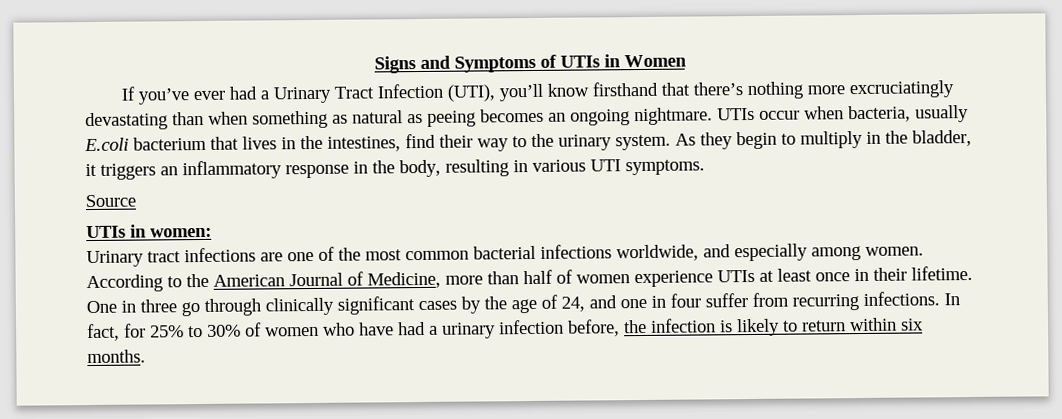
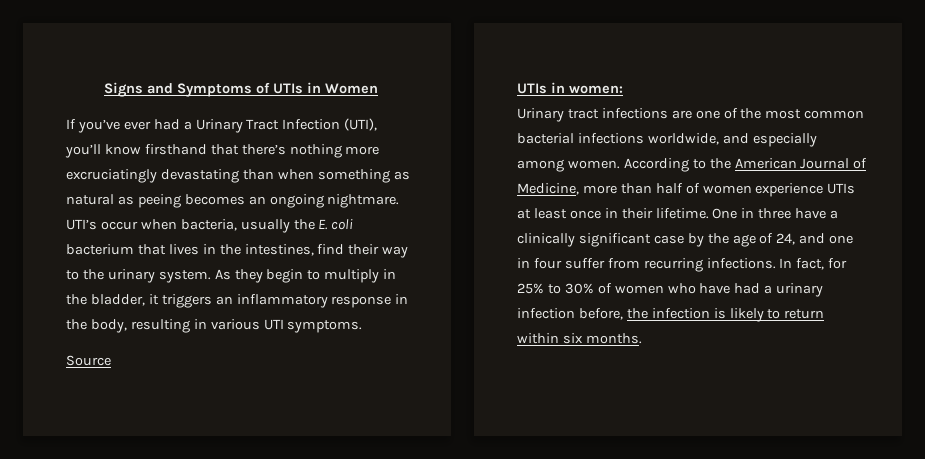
[717,107,755,121] UTIs -> [66,219,97,230] UTI’s
[84,137,129,152] E.coli -> [293,219,354,230] the E. coli
[181,298,261,317] go through -> [795,208,839,219] have a
[418,300,457,311] cases -> [653,235,684,244] case

